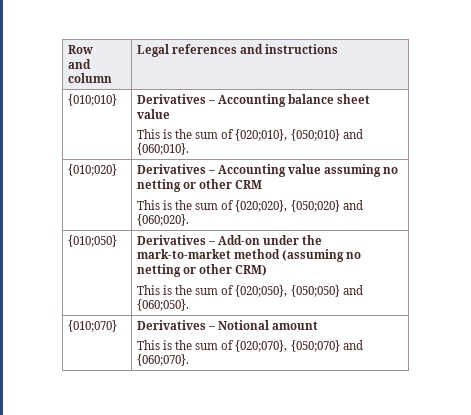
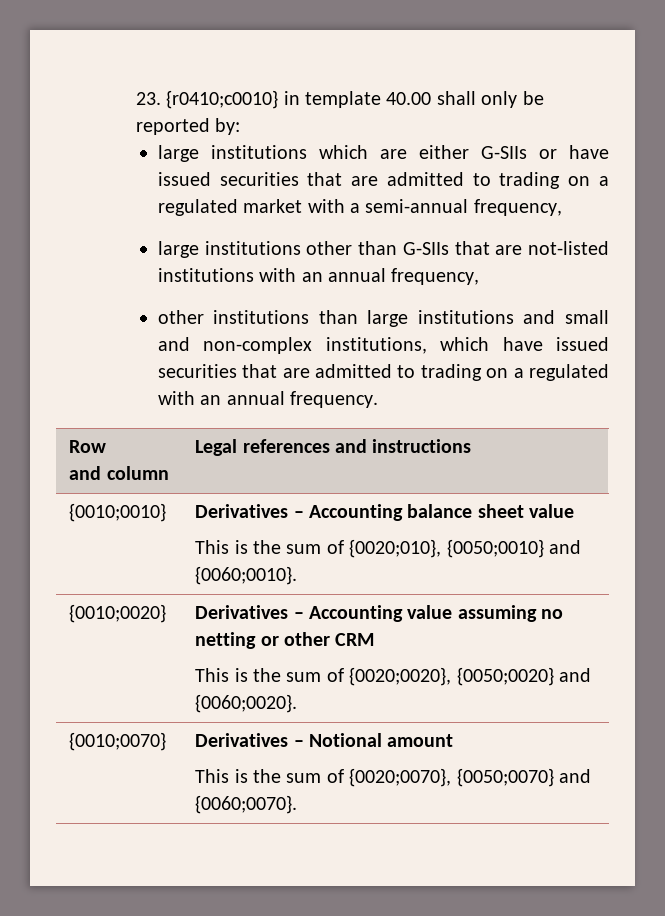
(67, 49) none -> [135,90,544,109] [135,118,241,135] [157,145,609,162] [157,172,609,189] [157,199,562,216] [157,241,609,258] [157,268,480,285] [157,310,609,327] [157,337,609,354] [157,364,609,381] [157,391,378,408] 23. {r0410;c0010} in template 40.00 shall only be reported by: // large institutions which are either G-SIIs or have issued securities that are admitted to trading on a regulated market with a semi-annual frequency, // large institutions other than G-SIIs that are not-listed institutions with an annual frequency, // other institutions than large institutions and small and non-complex institutions, which have issued securities that are admitted to trading on a regulated with an annual frequency. //
[67,94,117,106] {010;010} -> [69,503,167,522] {0010;0010}
[235,129,363,141] [136,143,189,155] [67,164,117,176] {020;010}, {050;010} and {060;010}. // {010;020} -> [349,539,581,558] [195,566,298,585] [69,604,167,623] {0020;010}, {0050;0010} and {0060;0010}. // {0010;0020}
[235,200,363,212] [136,214,189,226] [67,235,117,247] [136,235,323,245] [136,249,362,262] [136,264,268,277] [136,285,363,297] [136,299,189,311] [67,320,117,332] {020;020}, {050;020} and {060;020}. // {010;050} | Derivatives – Add-on under the mark-to-market method (assuming no netting or other CRM) // This is the sum of {020;050}, {050;050} and {060;050}. // {010;070} -> [349,667,591,686] [195,694,298,713] [69,732,167,751] {0020;0020}, {0050;0020} and {0060;0020}. // {0010;0070}
[235,340,363,352] [136,354,189,366] {020;070}, {050;070} and {060;070}. -> [349,768,591,787] [195,795,298,814] {0020;0070}, {0050;0070} and {0060;0070}.

